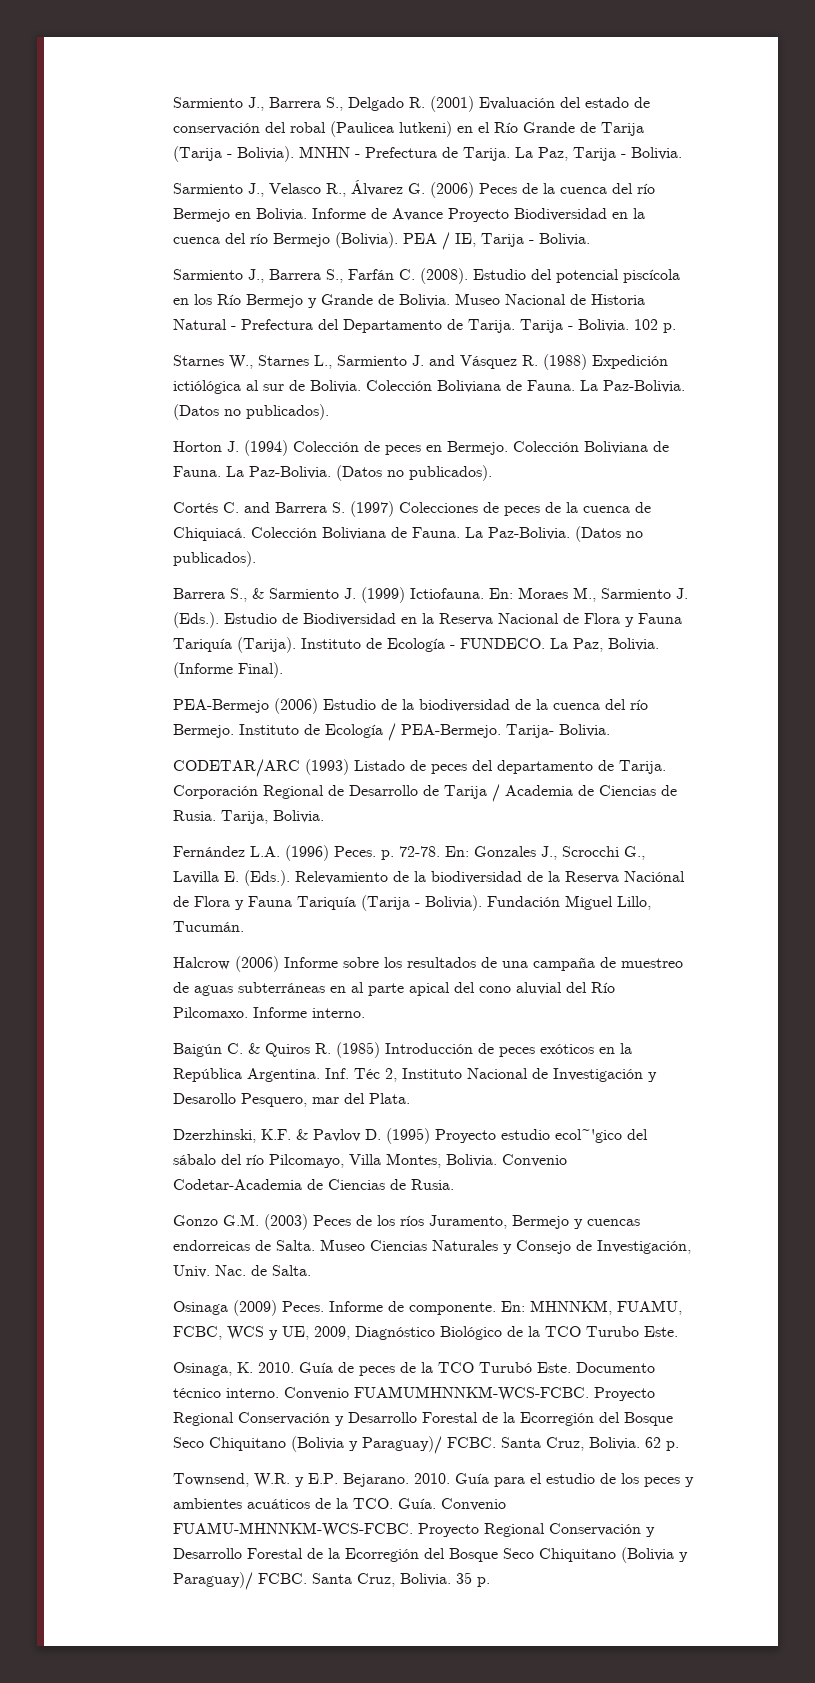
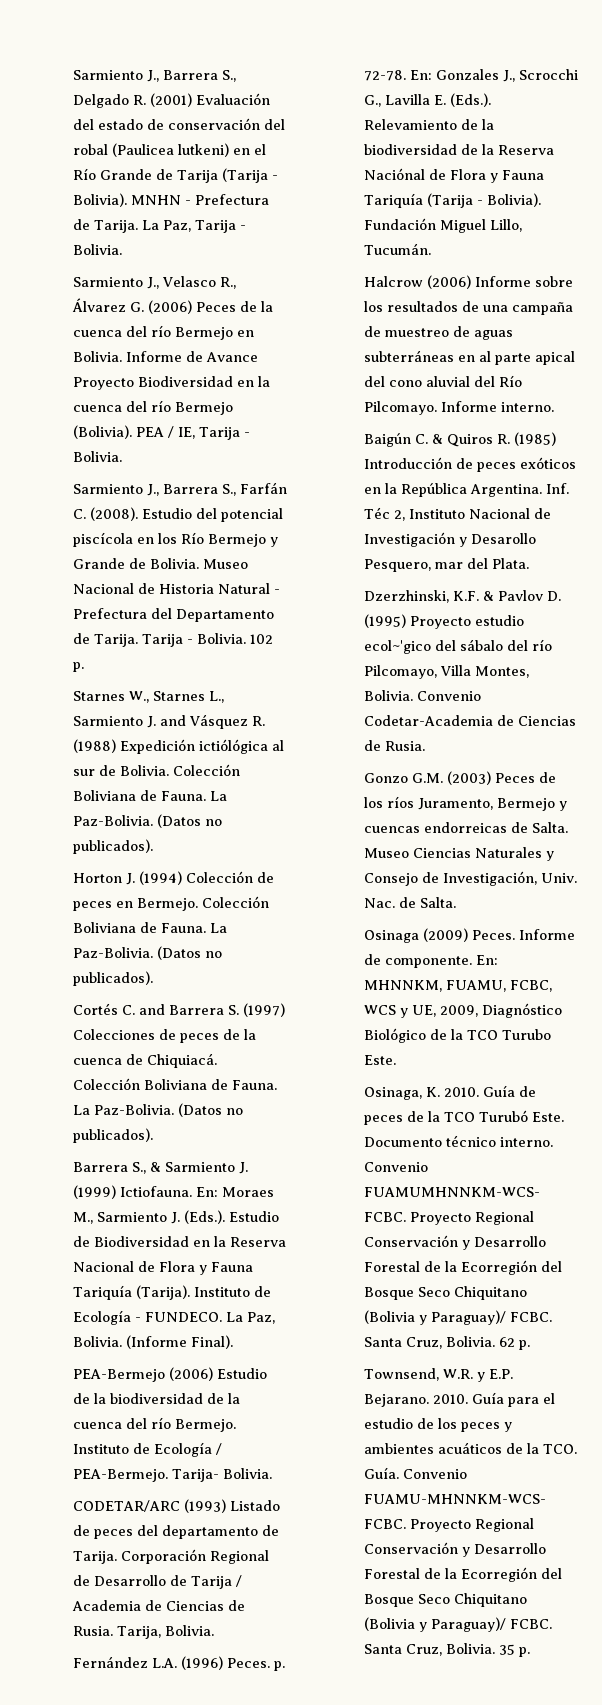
[173,1007,249,1018] Pilcomaxo. -> [364,401,438,415] Pilcomayo.

